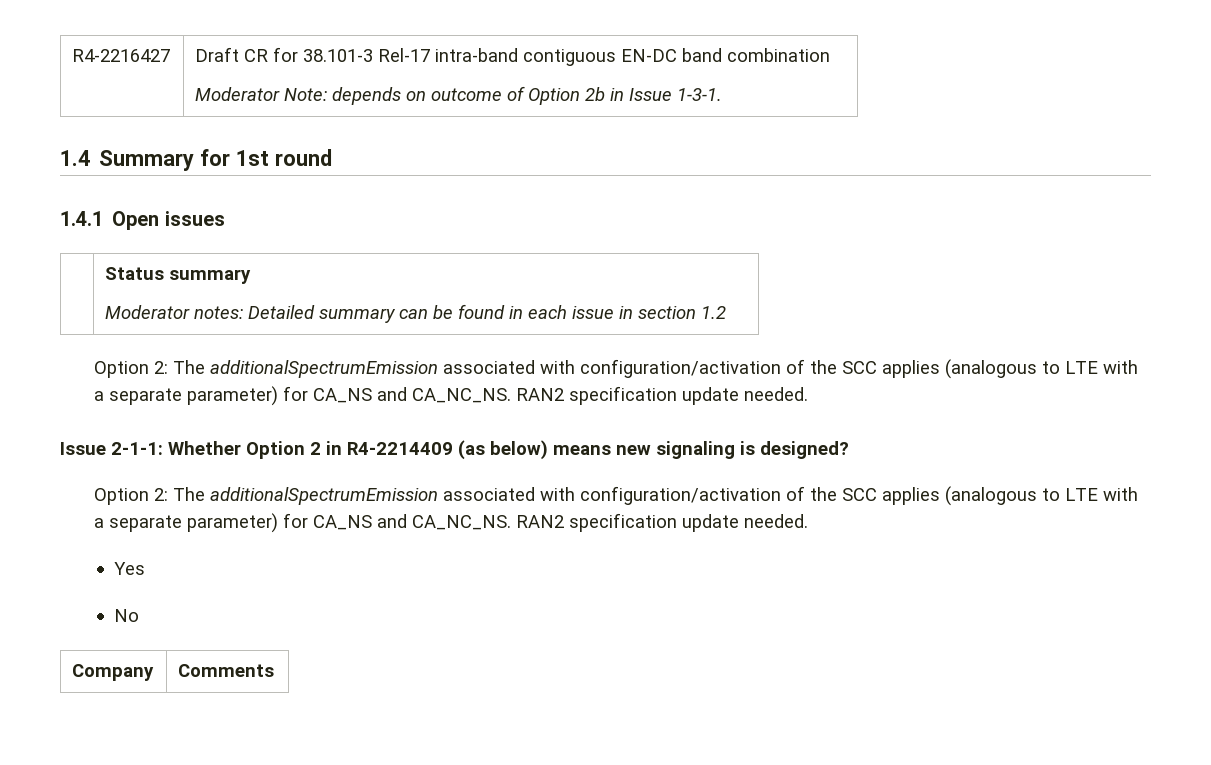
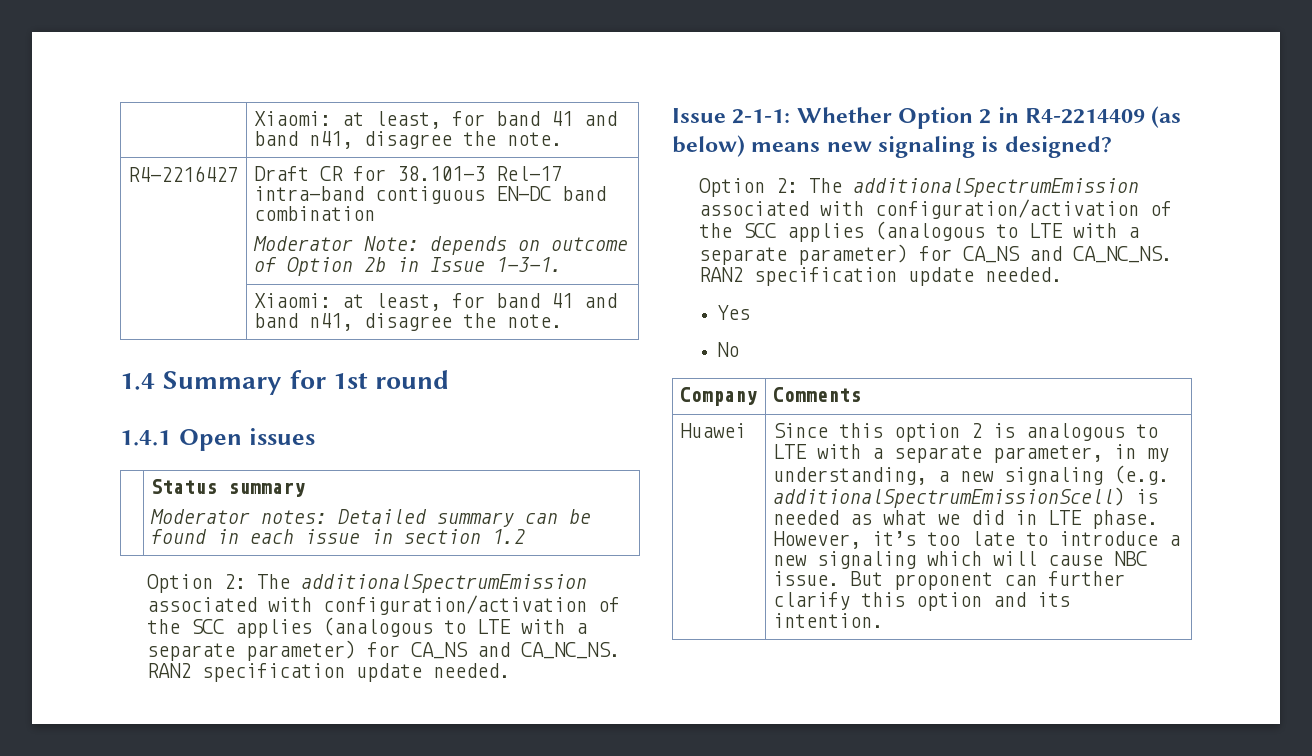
(72, 55) none -> [253,111,617,129] [253,131,562,149] | Xiaomi: at least, for band 41 and band n41, disagree the note. //
(723, 94) none -> [253,293,617,311] [253,313,562,331] // | Xiaomi: at least, for band 41 and band n41, disagree the note.
(275, 670) none -> [679,423,746,438] [772,423,1158,442] [772,444,1169,463] [772,465,1169,485] [772,487,1158,508] [772,510,1158,529] [772,531,1180,549] [772,551,1147,569] [772,571,1125,590] [772,592,1070,611] [772,613,883,628] // Huawei | Since this option 2 is analogous to LTE with a separate parameter, in my understanding, a new signaling (e.g. additionalSpectrumEmissionScell) is needed as what we did in LTE phase. However, it’s too late to introduce a new signaling which will cause NBC issue. But proponent can further clarify this option and its intention.

